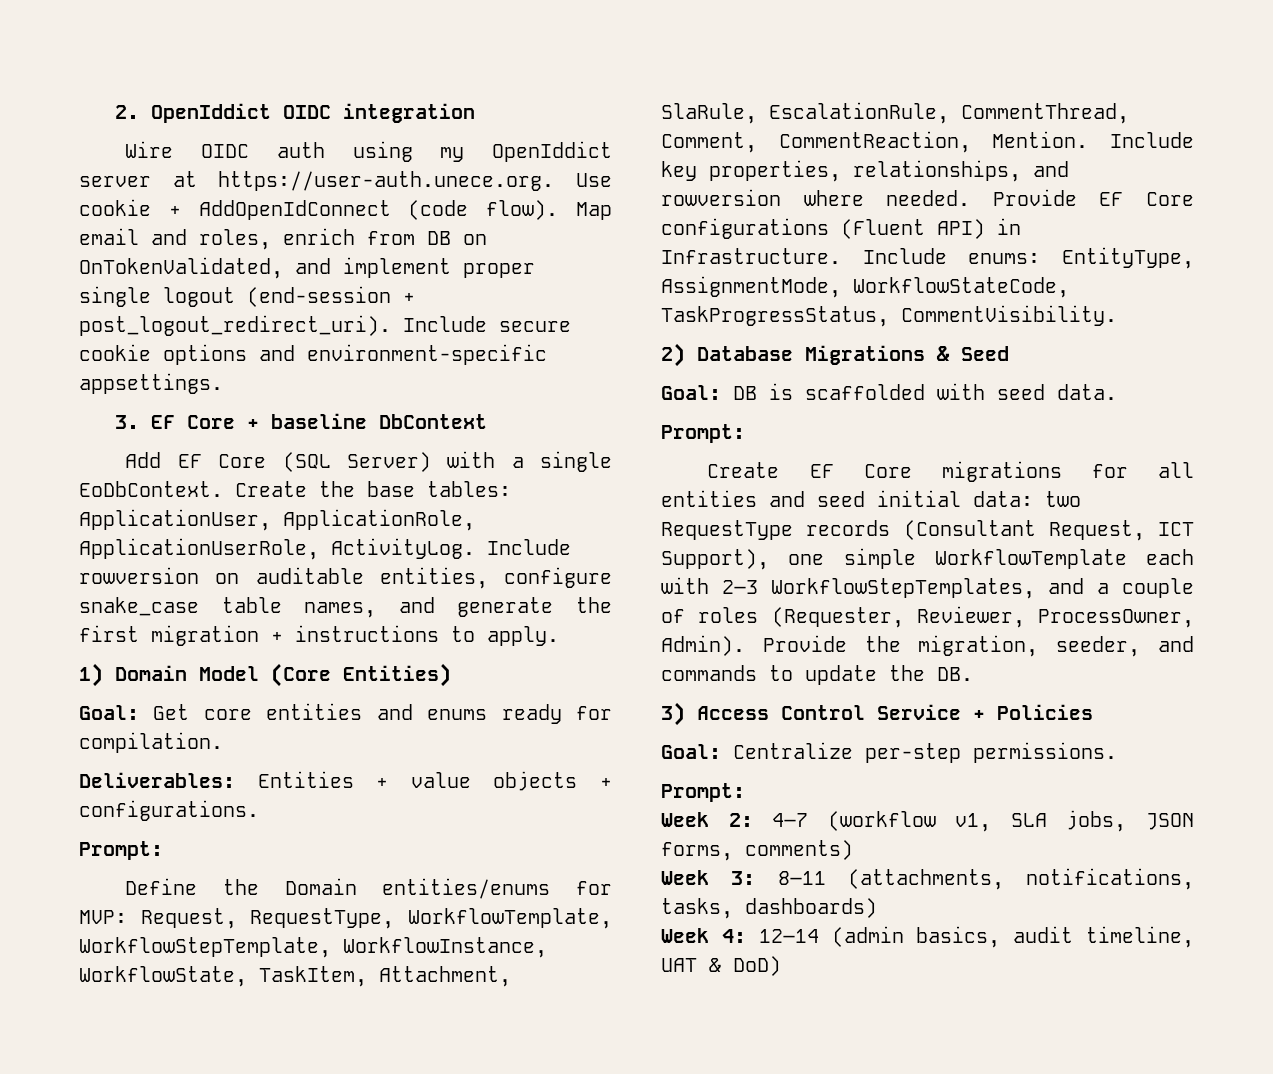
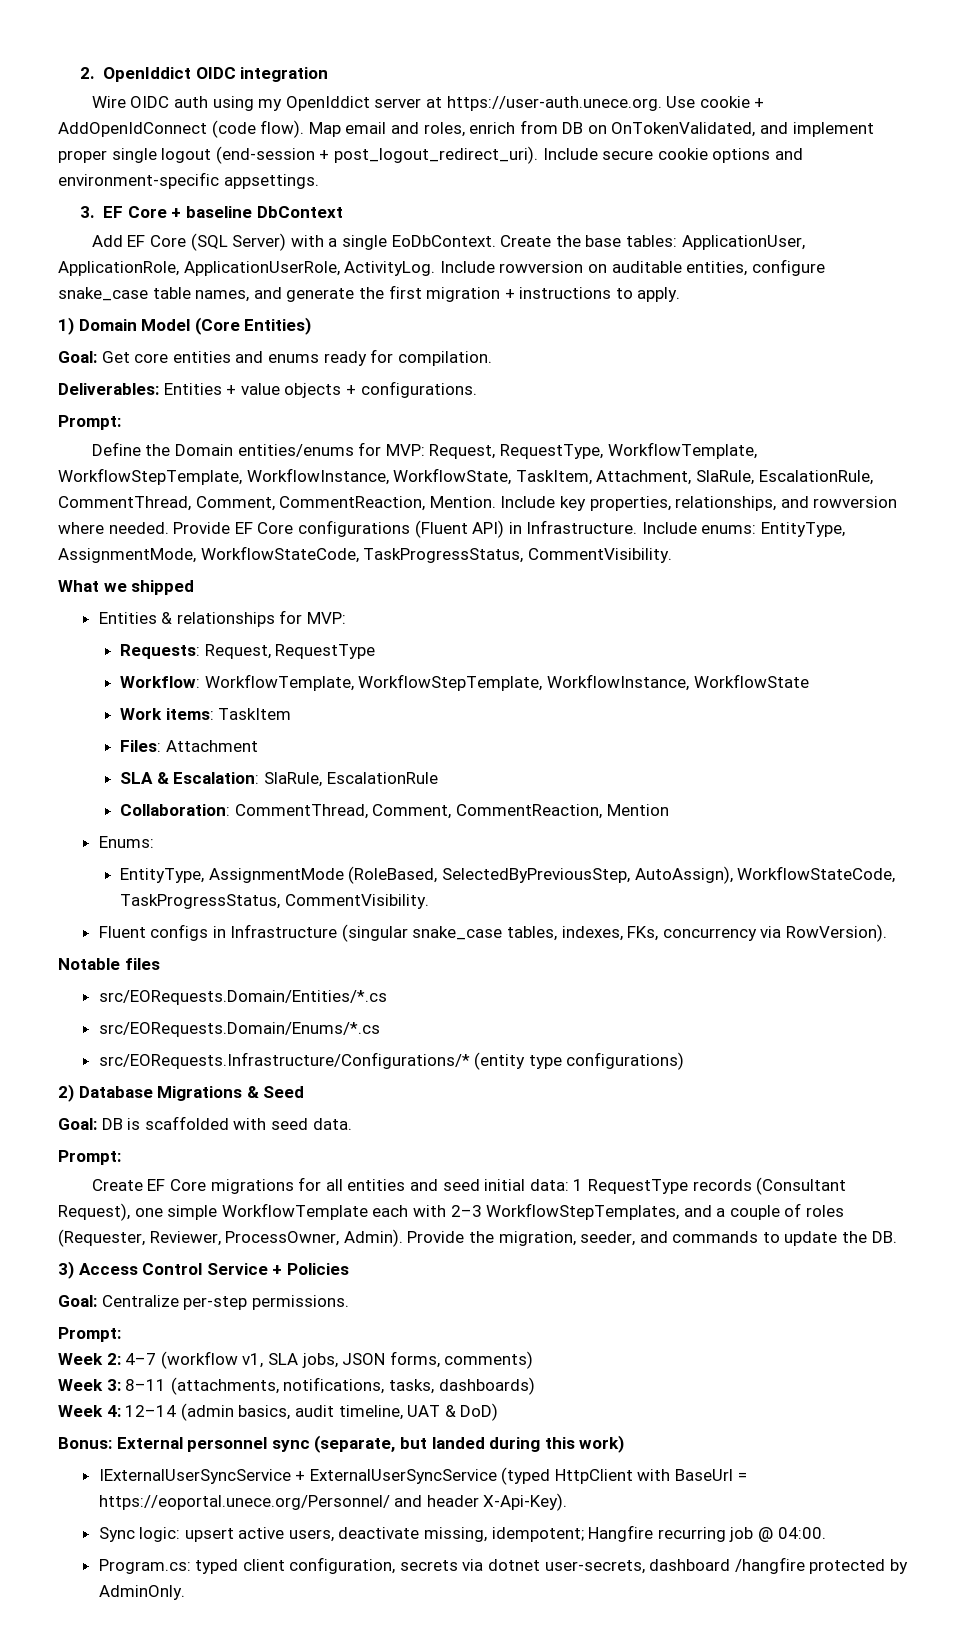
(1117, 315) none -> [58,580,195,595] [98,610,346,627] [120,644,376,659] [120,674,809,691] [120,708,292,720] [120,740,258,752] [120,772,438,787] [120,804,669,819] [98,836,154,848] [120,866,896,884] [120,894,429,909] [98,924,887,942] [58,958,160,970] [98,990,387,1005] [98,1022,380,1037] [98,1052,685,1070] // What we shipped // Entities & relationships for MVP: // Requests: Request, RequestType // Workflow: WorkflowTemplate, WorkflowStepTemplate, WorkflowInstance, WorkflowState // Work items: TaskItem // Files: Attachment // SLA & Escalation: SlaRule, EscalationRule // Collaboration: CommentThread, Comment, CommentReaction, Mention // Enums: // EntityType, AssignmentMode (RoleBased, SelectedByPreviousStep, AutoAssign), WorkflowStateCode, TaskProgressStatus, CommentVisibility. // Fluent configs in Infrastructure (singular snake_case tables, indexes, FKs, concurrency via RowVersion). // Notable files // src/EORequests.Domain/Entities/*.cs // src/EORequests.Domain/Enums/*.cs // src/EORequests.Infrastructure/Configurations/* (entity type configurations)
[1045,491,1081,507] two -> [573,1179,584,1191] 1
[1048,520,1194,541] [661,549,769,570] Request, ICT Support), -> [58,1203,130,1221] Request),
(781, 966) none -> [58,1435,625,1453] [98,1467,747,1485] [98,1493,568,1511] [98,1525,826,1542] [98,1557,908,1574] [98,1585,185,1600] // Bonus: External personnel sync (separate, but landed during this work) // IExternalUserSyncService + ExternalUserSyncService (typed HttpClient with BaseUrl = https://eoportal.unece.org/Personnel/ and header X-Api-Key). // Sync logic: upsert active users, deactivate missing, idempotent; Hangfire recurring job @ 04:00. // Program.cs: typed client configuration, secrets via dotnet user-secrets, dashboard /hangfire protected by AdminOnly.

